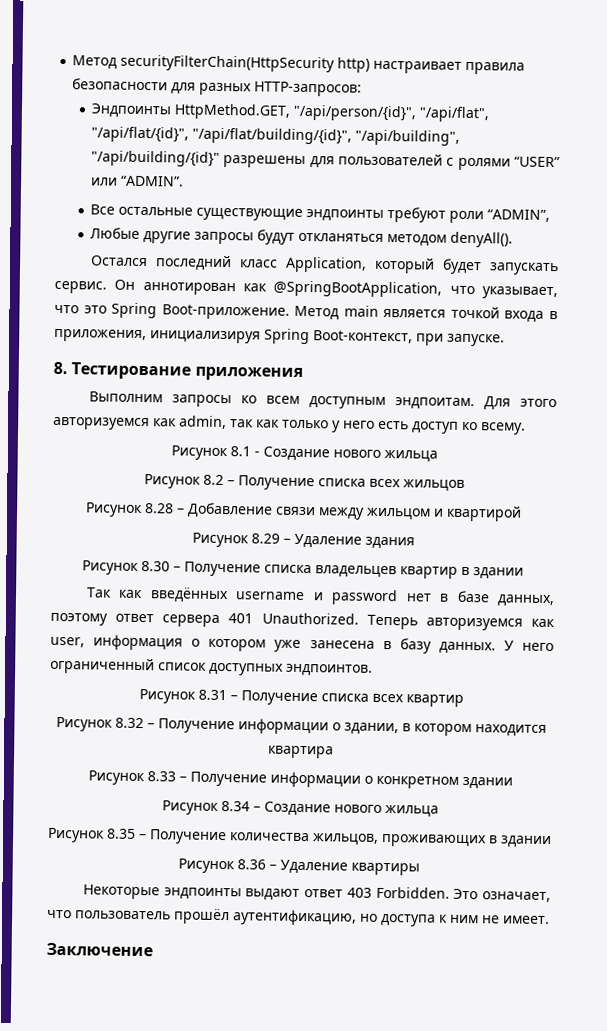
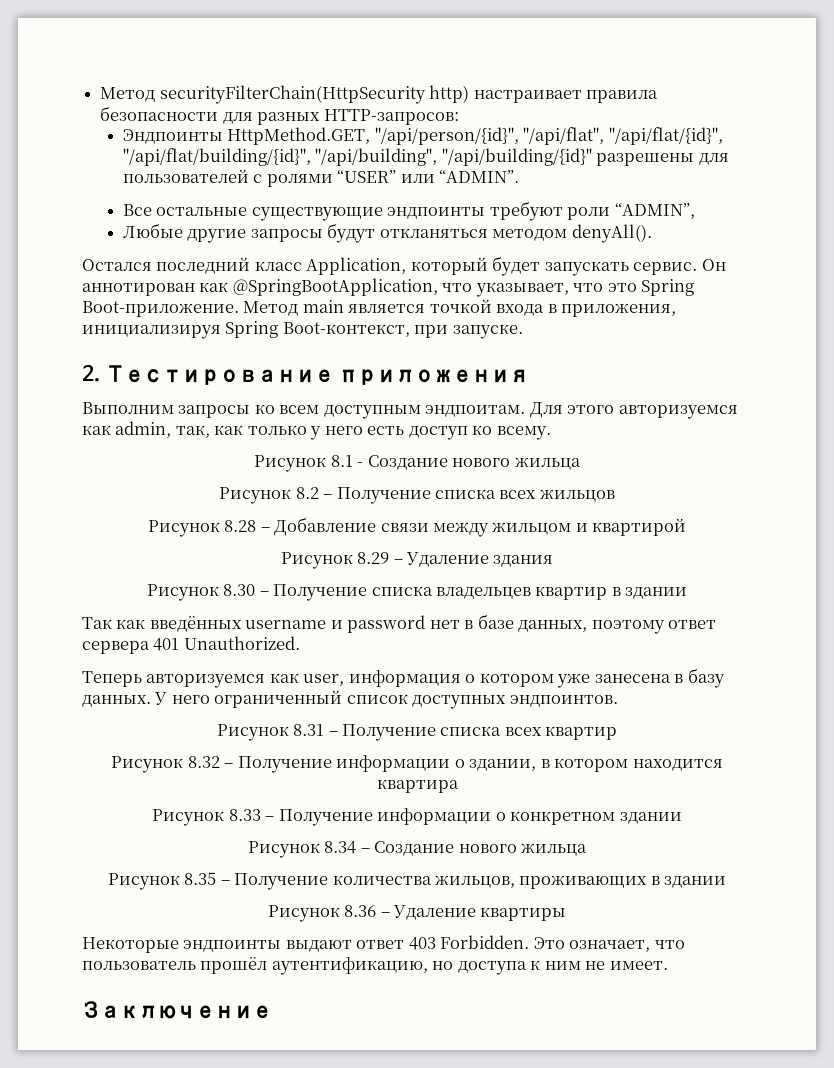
[53,361,68,375] 8. -> [82,365,100,382] 2.
[230,419,254,428] так -> [175,425,210,438] так,
(359, 618) none -> (300, 643) //

